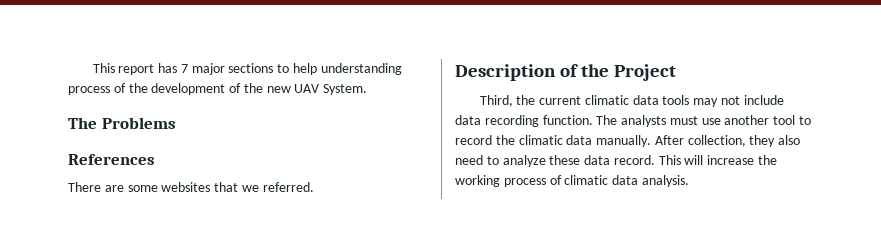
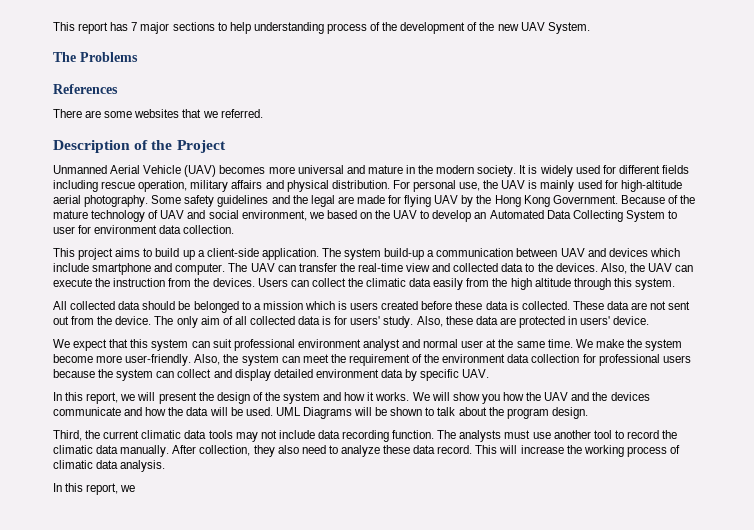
(677, 72) none -> [53,165,689,177] [53,180,682,192] [53,195,696,207] [53,210,677,222] [53,225,235,234] [53,248,680,260] [53,263,694,275] [53,278,675,290] [53,301,691,313] [53,316,650,328] [53,339,683,351] [53,354,691,366] [53,369,490,381] [53,392,650,404] [53,407,588,419] // Unmanned Aerial Vehicle (UAV) becomes more universal and mature in the modern society. It is widely used for different fields including rescue operation, military affairs and physical distribution. For personal use, the UAV is mainly used for high-altitude aerial photography. Some safety guidelines and the legal are made for flying UAV by the Hong Kong Government. Because of the mature technology of UAV and social environment, we based on the UAV to develop an Automated Data Collecting System to user for environment data collection. // This project aims to build up a client-side application. The system build-up a communication between UAV and devices which include smartphone and computer. The UAV can transfer the real-time view and collected data to the devices. Also, the UAV can execute the instruction from the devices. Users can collect the climatic data easily from the high altitude through this system. // All collected data should be belonged to a mission which is users created before these data is collected. These data are not sent out from the device. The only aim of all collected data is for users' study. Also, these data are protected in users' device. // We expect that this system can suit professional environment analyst and normal user at the same time. We make the system become more user-friendly. Also, the system can meet the requirement of the environment data collection for professional users because the system can collect and display detailed environment data by specific UAV. // In this report, we will present the design of the system and how it works. We will show you how the UAV and the devices communicate and how the data will be used. UML Diagrams will be shown to talk about the program design.
(689, 181) none -> [53,483,136,495] // In this report, we

